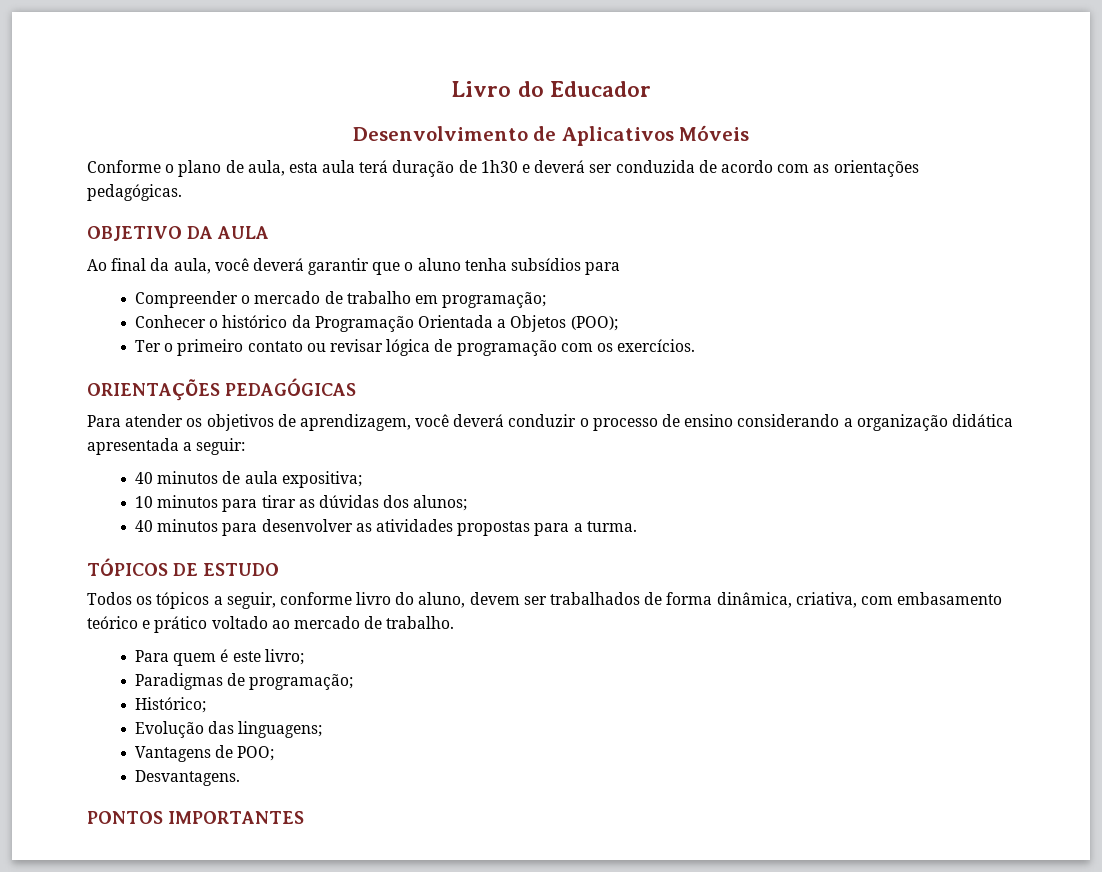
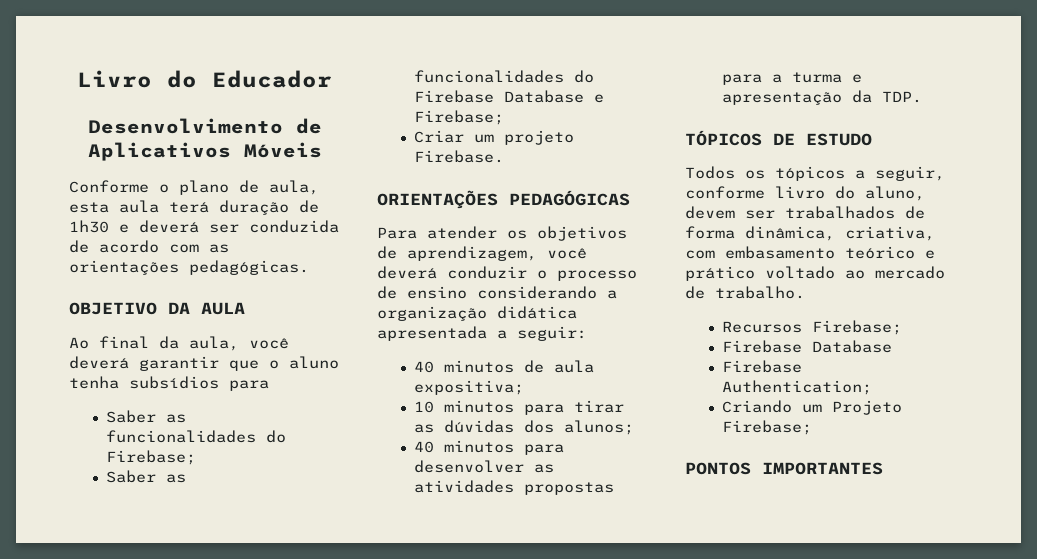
[135,291,547,308] [135,315,618,332] [135,339,696,356] Compreender o mercado de trabalho em programação; // Conhecer o histórico da Programação Orientada a Objetos (POO); // Ter o primeiro contato ou revisar lógica de programação com os exercícios. -> [105,410,186,423] [105,430,286,443] [105,450,196,465] [105,470,186,483] [413,70,594,83] [413,90,604,103] [413,110,504,125] [413,130,574,145] [413,150,504,163] Saber as funcionalidades do Firebase; // Saber as funcionalidades do Firebase Database e Firebase; // Criar um projeto Firebase.
[586,521,637,532] turma. -> [791,72,862,83] [721,90,922,105] turma e apresentação da TDP.
[135,649,304,666] [135,673,354,690] [135,697,207,713] [135,721,323,738] [135,745,275,762] [135,770,241,786] Para quem é este livro; // Paradigmas de programação; // Histórico; // Evolução das linguagens; // Vantagens de POO; // Desvantagens. -> [721,320,902,335] [721,340,892,353] [721,360,802,373] [721,380,872,395] [721,400,902,415] [721,420,812,435] Recursos Firebase; // Firebase Database // Firebase Authentication; // Criando um Projeto Firebase;

